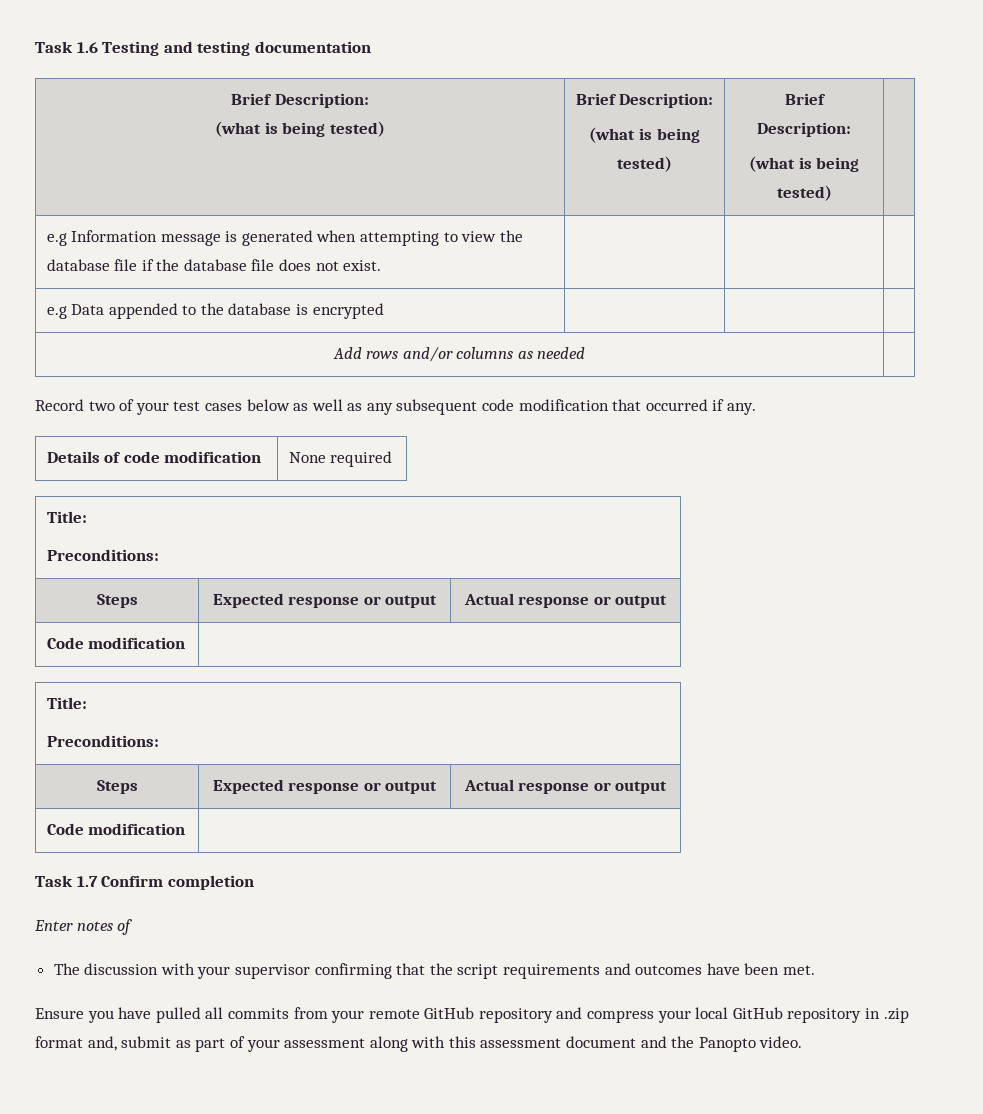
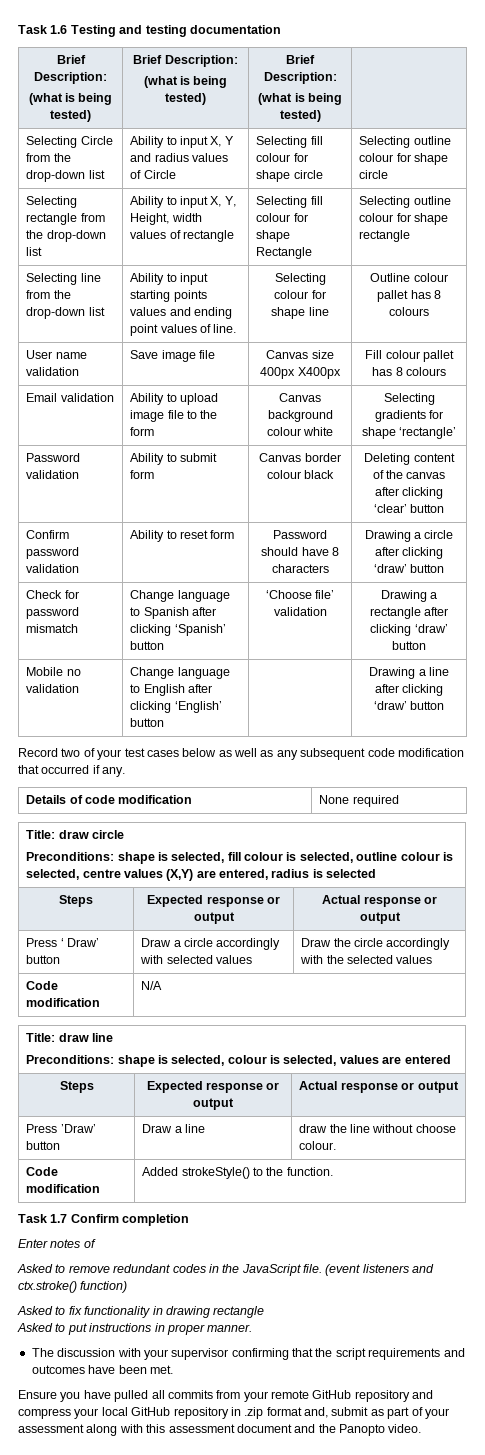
[46,230,523,246] [46,259,382,271] [46,303,384,319] [332,347,586,362] e.g Information message is generated when attempting to view the database file if the database file does not exist. | | | // e.g Data appended to the database is encrypted | | | // Add rows and/or columns as needed | -> [26,136,113,148] [26,153,71,162] [26,170,105,182] [130,136,234,148] [130,153,228,162] [130,170,176,179] [256,136,323,148] [256,153,308,162] [256,170,323,182] [359,136,451,148] [359,153,448,165] [359,170,389,179] [26,196,78,208] [26,213,105,225] [26,230,106,242] [26,247,43,256] [130,196,236,208] [130,213,202,225] [130,230,234,242] [256,196,323,208] [256,213,308,222] [256,230,291,242] [256,247,313,259] [359,196,451,208] [359,213,448,225] [359,230,411,242] [26,273,101,285] [26,290,71,299] [26,307,105,319] [130,273,208,285] [130,290,207,302] [130,307,232,319] [130,324,237,336] [274,273,326,285] [274,290,326,299] [271,307,329,319] [370,273,448,282] [377,290,441,302] [389,307,429,316] [26,350,87,359] [26,367,80,376] [130,350,215,362] [266,350,334,359] [260,367,341,379] [365,350,454,362] [372,367,446,376] [26,393,114,402] [130,393,218,405] [130,410,218,422] [130,427,155,436] [279,393,321,402] [267,410,333,422] [266,427,334,436] [383,393,435,405] [374,410,444,422] [361,427,457,439] [26,453,81,462] [26,470,80,479] [130,453,217,465] [130,470,155,479] [259,453,341,462] [266,470,335,479] [364,453,455,465] [372,470,446,479] [374,487,444,499] [373,504,445,513] [26,530,70,539] [26,547,80,559] [26,564,80,573] [130,530,235,542] [273,530,327,539] [261,547,339,556] [271,564,329,573] [364,530,454,542] [374,547,444,559] [373,564,445,573] [26,590,79,599] [26,607,80,619] [26,624,79,633] [130,590,230,602] [130,607,216,619] [130,624,226,636] [130,641,165,650] [265,590,335,599] [273,607,327,616] [380,590,438,602] [369,607,449,619] [370,624,448,636] [392,641,426,650] [26,667,81,676] [26,684,80,693] [130,667,230,679] [130,684,212,696] [130,701,222,713] [130,718,165,727] [369,667,449,679] [374,684,444,696] [373,701,445,710] Selecting Circle from the drop-down list | Ability to input X, Y and radius values of Circle | Selecting fill colour for shape circle | Selecting outline colour for shape circle // Selecting rectangle from the drop-down list | Ability to input X, Y, Height, width values of rectangle | Selecting fill colour for shape Rectangle | Selecting outline colour for shape rectangle // Selecting line from the drop-down list | Ability to input starting points values and ending point values of line. | Selecting colour for shape line | Outline colour pallet has 8 colours // User name validation | Save image file | Canvas size 400px X400px | Fill colour pallet has 8 colours // Email validation | Ability to upload image file to the form | Canvas background colour white | Selecting gradients for shape ‘rectangle’ // Password validation | Ability to submit form | Canvas border colour black | Deleting content of the canvas after clicking ‘clear’ button // Confirm password validation | Ability to reset form | Password should have 8 characters | Drawing a circle after clicking ‘draw’ button // Check for password mismatch | Change language to Spanish after clicking ‘Spanish’ button | ‘Choose file’ validation | Drawing a rectangle after clicking ‘draw’ button // Mobile no validation | Change language to English after clicking ‘English’ button | | Drawing a line after clicking ‘draw’ button
[46,549,159,561] [96,594,138,608] [212,593,438,608] [463,593,668,608] [46,637,186,649] [46,697,87,709] [46,735,159,747] [96,780,138,794] [212,779,438,794] [463,779,668,794] [46,823,186,835] // Preconditions: // Steps | Expected response or output | Actual response or output // Code modification | // Title: // Preconditions: // Steps | Expected response or output | Actual response or output // Code modification | -> [58,830,124,839] [26,852,453,864] [26,869,377,881] [59,895,93,907] [147,895,280,907] [193,912,235,924] [322,895,437,907] [359,912,401,924] [26,938,99,947] [26,955,61,964] [141,938,281,950] [140,955,252,964] [301,938,451,950] [300,955,433,964] [26,981,59,990] [26,998,101,1007] [141,981,163,990] [26,1033,113,1042] [26,1055,451,1067] [59,1081,94,1093] [146,1081,280,1093] [193,1098,234,1110] [299,1081,459,1093] [26,1124,96,1133] [26,1141,61,1150] [142,1124,205,1133] [299,1124,456,1133] [299,1141,337,1150] [26,1167,59,1176] [26,1184,101,1193] [142,1167,333,1179] draw circle // Preconditions: shape is selected, fill colour is selected, outline colour is selected, centre values (X,Y) are entered, radius is selected // Steps | Expected response or output | Actual response or output // Press ‘ Draw’ button | Draw a circle accordingly with selected values | Draw the circle accordingly with the selected values // Code modification | N/A // Title: draw line // Preconditions: shape is selected, colour is selected, values are entered // Steps | Expected response or output | Actual response or output // Press ’Draw’ button | Draw a line | draw the line without choose colour. // Code modification | Added strokeStyle() to the function.
(133, 927) none -> [17,1264,435,1276] [18,1281,128,1293] [17,1306,265,1318] [17,1323,253,1335] // Asked to remove redundant codes in the JavaScript file. (event listeners and ctx.stroke() function) // Asked to fix functionality in drawing rectangle // Asked to put instructions in proper manner.

